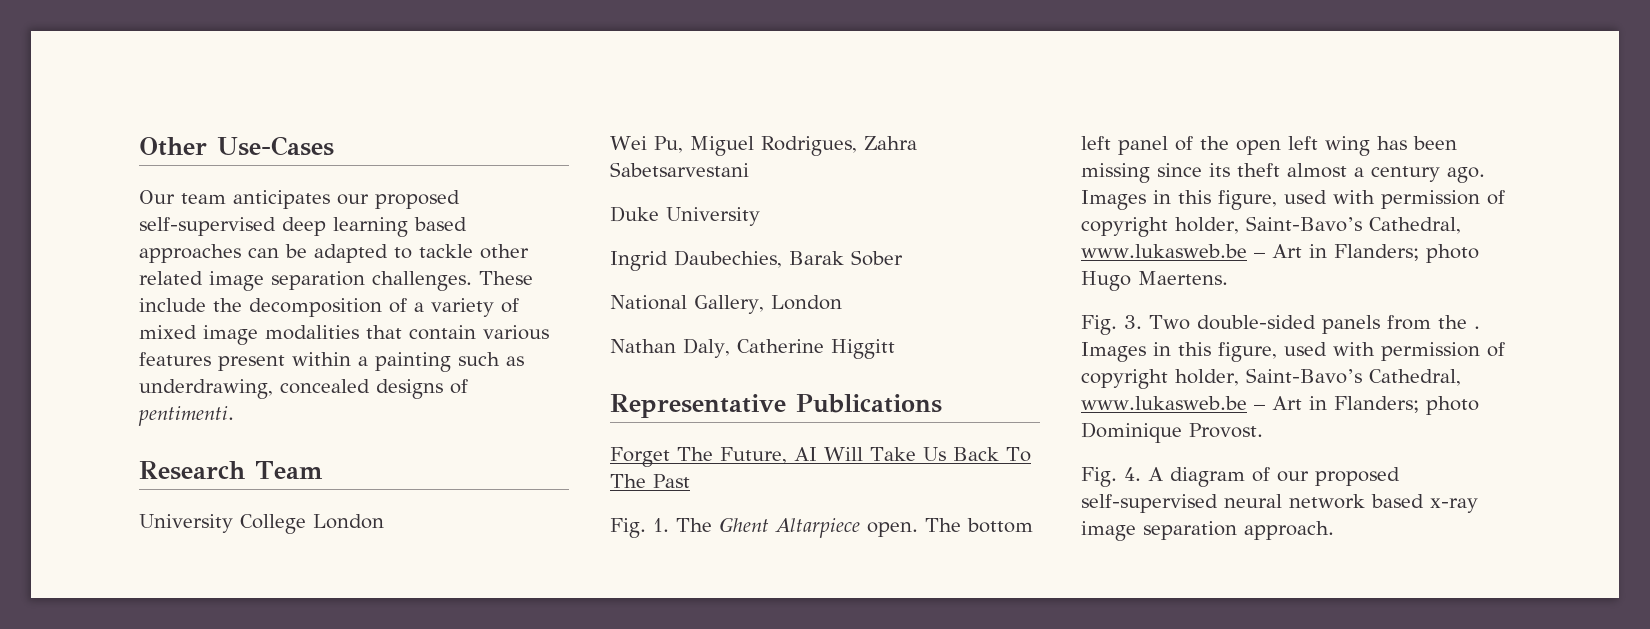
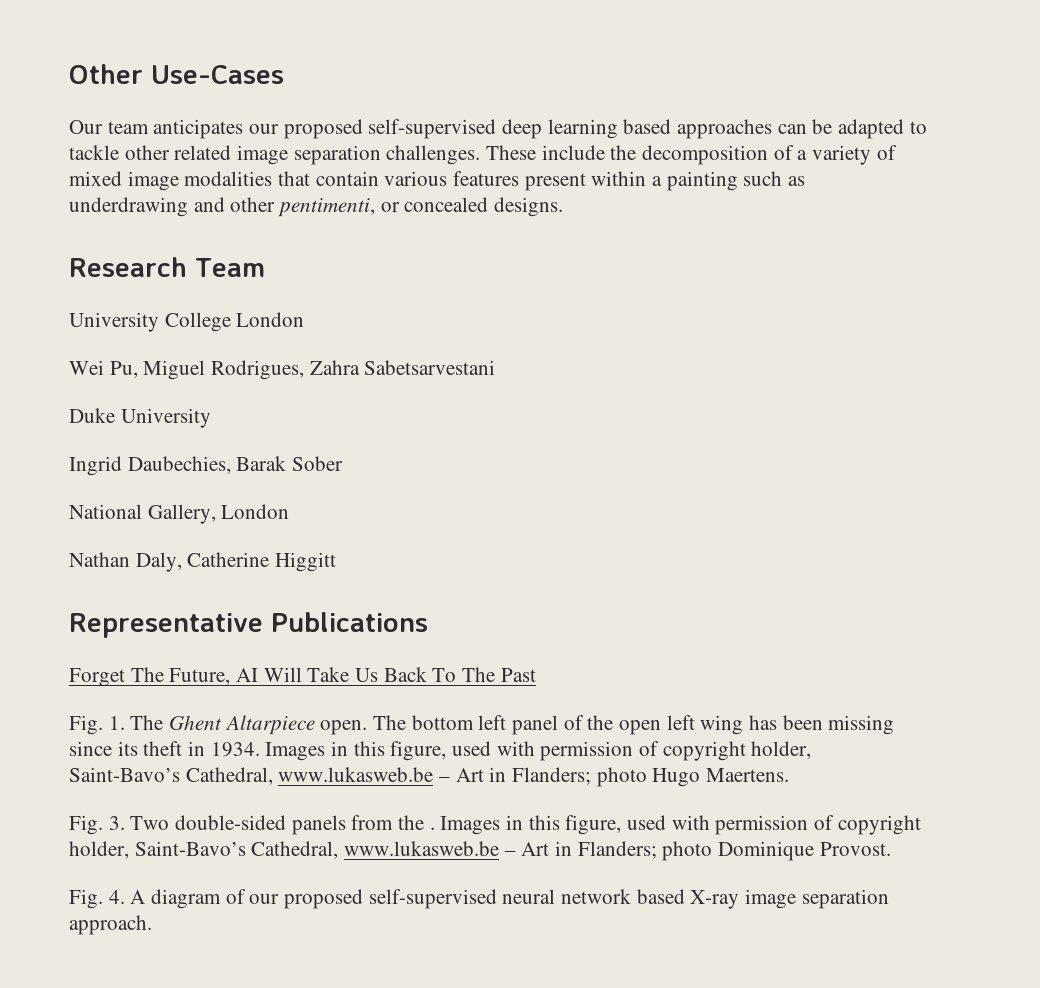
[139,379,468,399] [138,406,234,426] underdrawing, concealed designs of pentimenti. -> [69,197,564,217] underdrawing and other pentimenti, or concealed designs.
[1287,163,1485,183] almost a century ago. -> [188,741,260,757] in 1934.
[1430,498,1478,513] x-ray -> [690,890,740,909] X-ray

